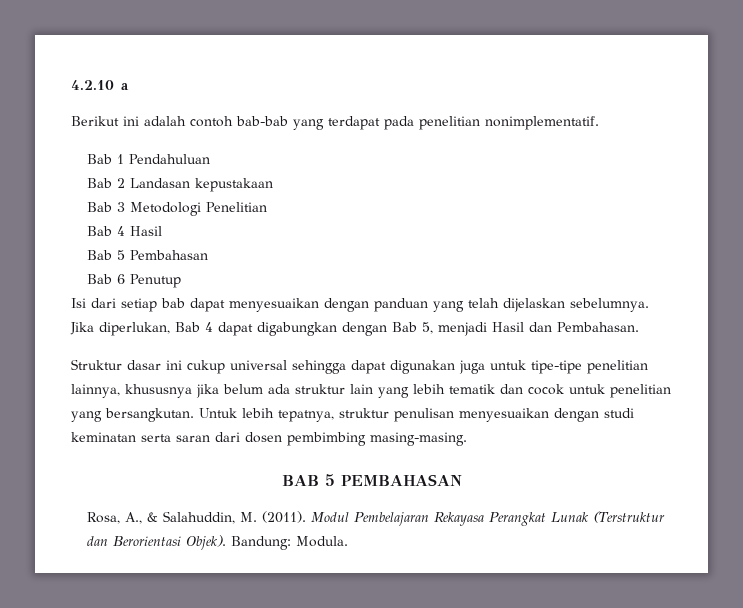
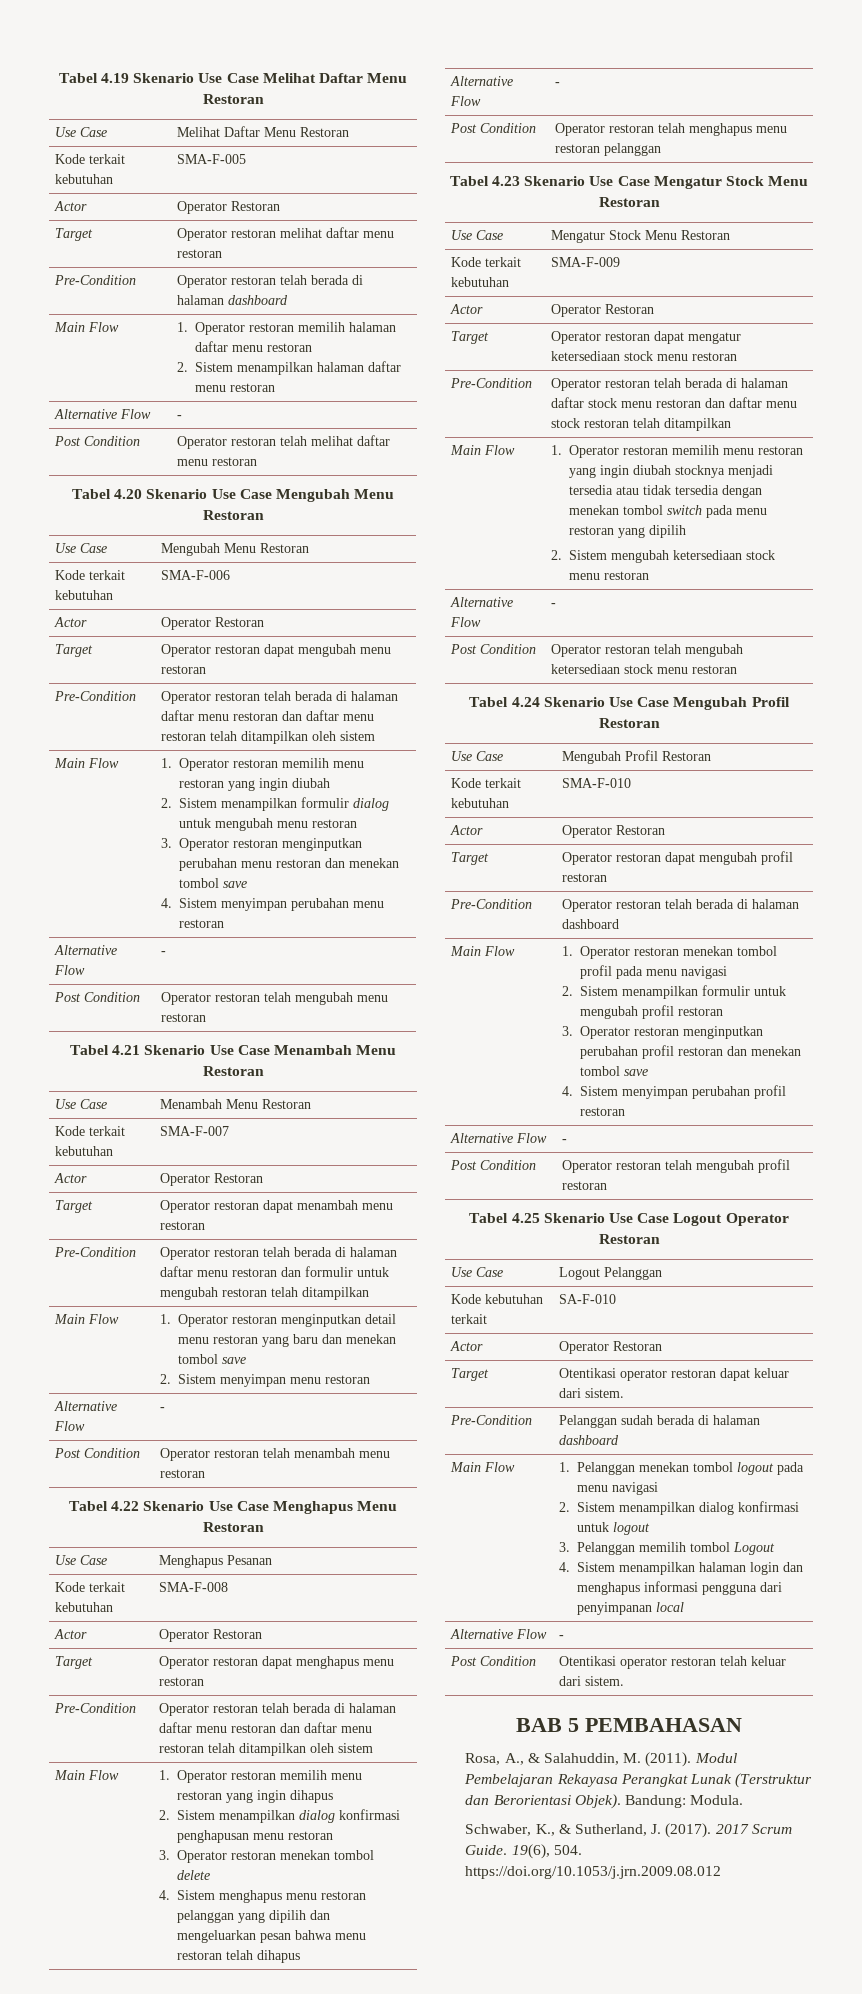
[71,80,129,90] [71,116,599,130] [86,154,210,164] [86,178,273,192] [86,202,267,216] [86,226,162,236] [86,250,208,260] [86,274,181,288] [71,298,649,312] [70,322,639,336] [71,359,648,374] [71,384,671,398] [71,408,634,422] [71,432,467,446] 4.2.10 a // Berikut ini adalah contoh bab-bab yang terdapat pada penelitian nonimplementatif. // Bab 1 Pendahuluan // Bab 2 Landasan kepustakaan // Bab 3 Metodologi Penelitian // Bab 4 Hasil // Bab 5 Pembahasan // Bab 6 Penutup // Isi dari setiap bab dapat menyesuaikan dengan panduan yang telah dijelaskan sebelumnya. Jika diperlukan, Bab 4 dapat digabungkan dengan Bab 5, menjadi Hasil dan Pembahasan. // Struktur dasar ini cukup universal sehingga dapat digunakan juga untuk tipe-tipe penelitian lainnya, khususnya jika belum ada struktur lain yang lebih tematik dan cocok untuk penelitian yang bersangkutan. Untuk lebih tepatnya, struktur penulisan menyesuaikan dengan studi keminatan serta saran dari dosen pembimbing masing-masing. -> [58,73,408,83] [202,94,264,104] [55,127,108,137] [177,126,350,137] [55,154,126,164] [55,174,114,184] [177,154,247,164] [54,201,88,211] [177,201,281,214] [55,228,94,241] [177,227,395,241] [177,249,223,258] [54,275,137,285] [177,275,364,288] [177,295,289,305] [54,322,120,332] [177,322,397,335] [195,341,313,352] [177,361,402,375] [195,383,276,392] [54,409,152,419] [177,415,183,419] [54,436,141,446] [177,435,391,449] [177,457,258,466] [71,489,395,502] [202,510,264,520] [55,543,108,553] [161,543,310,556] [55,570,126,580] [55,590,114,600] [161,570,231,580] [54,617,88,627] [161,617,265,630] [55,644,94,657] [161,644,392,657] [161,665,207,674] [54,691,137,701] [161,691,399,704] [161,710,375,721] [161,731,376,744] [54,758,120,768] [161,758,365,771] [179,778,331,791] [161,797,390,811] [179,818,358,831] [161,838,363,851] [179,858,400,871] [179,878,248,888] [161,898,385,911] [179,919,225,928] [54,945,118,955] [54,965,86,975] [161,951,167,955] [54,992,141,1002] [161,992,389,1005] [161,1013,207,1022] [69,1045,397,1055] [202,1066,264,1076] [55,1099,108,1109] [160,1099,312,1109] [55,1126,126,1136] [55,1146,114,1156] [160,1126,230,1136] [54,1173,88,1183] [160,1173,264,1186] [55,1200,94,1213] [160,1200,394,1213] [160,1221,206,1230] [54,1247,137,1257] [160,1247,398,1260] [160,1266,390,1277] [160,1287,370,1300] [54,1314,120,1324] [160,1314,397,1327] [178,1334,397,1347] [178,1354,247,1364] [160,1374,371,1387] [54,1401,118,1411] [54,1421,86,1431] [160,1407,166,1411] [54,1448,141,1458] [160,1448,391,1461] [160,1469,206,1478] [68,1501,398,1514] [202,1522,264,1532] [55,1555,108,1565] [159,1555,273,1568] [55,1582,126,1592] [55,1602,114,1612] [159,1582,229,1592] [54,1629,88,1639] [159,1629,263,1642] [55,1656,94,1669] [159,1656,395,1669] [159,1677,205,1686] [54,1703,137,1713] [159,1703,397,1716] [159,1722,373,1733] [159,1743,374,1756] [54,1770,120,1780] [159,1770,363,1783] [177,1790,334,1803] [159,1809,401,1823] [177,1830,334,1843] [159,1850,375,1863] [177,1870,211,1880] [159,1890,367,1903] [177,1910,331,1923] [177,1930,367,1943] [177,1950,301,1963] [450,76,514,86] [450,96,482,106] [555,82,561,86] [450,123,537,133] [555,123,788,136] [555,143,662,156] [449,176,809,189] [598,197,660,207] [451,230,504,240] [551,230,731,243] [451,257,522,267] [451,277,510,287] [551,257,621,267] [450,304,484,314] [551,304,655,317] [451,331,490,344] [551,331,742,344] [551,351,738,361] [450,378,533,388] [551,378,789,391] [551,397,798,408] [551,418,732,431] [450,445,516,455] [551,445,804,458] [569,465,774,478] [569,485,763,498] [569,505,768,518] [569,525,687,538] [551,550,776,563] [569,571,650,580] [450,597,514,607] [450,617,482,627] [551,603,557,607] [450,644,537,654] [551,644,744,657] [551,664,738,674] [469,697,790,710] [598,718,660,728] [451,751,504,761] [562,750,712,764] [451,778,522,788] [451,798,510,808] [562,778,632,788] [450,825,484,835] [562,825,666,838] [451,852,490,865] [562,851,794,865] [562,873,608,882] [450,899,533,909] [562,899,800,912] [562,919,620,929] [450,946,516,956] [562,946,778,959] [580,965,728,979] [562,985,787,999] [580,1005,724,1019] [562,1026,764,1039] [580,1045,802,1059] [580,1066,649,1076] [562,1085,787,1099] [580,1107,626,1116] [450,1133,548,1143] [562,1139,568,1143] [450,1160,537,1170] [562,1159,791,1173] [562,1181,608,1190] [469,1213,789,1226] [598,1234,660,1244] [451,1267,504,1277] [559,1267,663,1280] [451,1294,544,1304] [451,1314,488,1324] [559,1294,617,1304] [450,1341,484,1351] [559,1341,663,1354] [451,1368,490,1381] [559,1368,790,1381] [559,1388,625,1398] [450,1415,533,1425] [559,1415,761,1428] [559,1435,620,1445] [450,1462,516,1472] [559,1462,805,1475] [577,1482,659,1495] [559,1501,800,1515] [577,1522,651,1535] [559,1542,776,1555] [559,1562,804,1575] [577,1581,783,1595] [577,1602,685,1615] [450,1629,548,1639] [559,1635,565,1639] [450,1656,537,1666] [559,1656,787,1669] [559,1676,625,1686] Tabel 4.19 Skenario Use Case Melihat Daftar Menu Restoran // Use Case | Melihat Daftar Menu Restoran // Kode terkait kebutuhan | SMA-F-005 // Actor | Operator Restoran // Target | Operator restoran melihat daftar menu restoran // Pre-Condition | Operator restoran telah berada di halaman dashboard // Main Flow | 1. Operator restoran memilih halaman daftar menu restoran // 2. Sistem menampilkan halaman daftar menu restoran // Alternative Flow | - // Post Condition | Operator restoran telah melihat daftar menu restoran // Tabel 4.20 Skenario Use Case Mengubah Menu Restoran // Use Case | Mengubah Menu Restoran // Kode terkait kebutuhan | SMA-F-006 // Actor | Operator Restoran // Target | Operator restoran dapat mengubah menu restoran // Pre-Condition | Operator restoran telah berada di halaman daftar menu restoran dan daftar menu restoran telah ditampilkan oleh sistem // Main Flow | 1. Operator restoran memilih menu restoran yang ingin diubah // 2. Sistem menampilkan formulir dialog untuk mengubah menu restoran // 3. Operator restoran menginputkan perubahan menu restoran dan menekan tombol save // 4. Sistem menyimpan perubahan menu restoran // Alternative Flow | - // Post Condition | Operator restoran telah mengubah menu restoran // Tabel 4.21 Skenario Use Case Menambah Menu Restoran // Use Case | Menambah Menu Restoran // Kode terkait kebutuhan | SMA-F-007 // Actor | Operator Restoran // Target | Operator restoran dapat menambah menu restoran // Pre-Condition | Operator restoran telah berada di halaman daftar menu restoran dan formulir untuk mengubah restoran telah ditampilkan // Main Flow | 1. Operator restoran menginputkan detail menu restoran yang baru dan menekan tombol save // 2. Sistem menyimpan menu restoran // Alternative Flow | - // Post Condition | Operator restoran telah menambah menu restoran // Tabel 4.22 Skenario Use Case Menghapus Menu Restoran // Use Case | Menghapus Pesanan // Kode terkait kebutuhan | SMA-F-008 // Actor | Operator Restoran // Target | Operator restoran dapat menghapus menu restoran // Pre-Condition | Operator restoran telah berada di halaman daftar menu restoran dan daftar menu restoran telah ditampilkan oleh sistem // Main Flow | 1. Operator restoran memilih menu restoran yang ingin dihapus // 2. Sistem menampilkan dialog konfirmasi penghapusan menu restoran // 3. Operator restoran menekan tombol delete // 4. Sistem menghapus menu restoran pelanggan yang dipilih dan mengeluarkan pesan bahwa menu restoran telah dihapus // Alternative Flow | - // Post Condition | Operator restoran telah menghapus menu restoran pelanggan // Tabel 4.23 Skenario Use Case Mengatur Stock Menu Restoran // Use Case | Mengatur Stock Menu Restoran // Kode terkait kebutuhan | SMA-F-009 // Actor | Operator Restoran // Target | Operator restoran dapat mengatur ketersediaan stock menu restoran // Pre-Condition | Operator restoran telah berada di halaman daftar stock menu restoran dan daftar menu stock restoran telah ditampilkan // Main Flow | 1. Operator restoran memilih menu restoran yang ingin diubah stocknya menjadi tersedia atau tidak tersedia dengan menekan tombol switch pada menu restoran yang dipilih // 2. Sistem mengubah ketersediaan stock menu restoran // Alternative Flow | - // Post Condition | Operator restoran telah mengubah ketersediaan stock menu restoran // Tabel 4.24 Skenario Use Case Mengubah Profil Restoran // Use Case | Mengubah Profil Restoran // Kode terkait kebutuhan | SMA-F-010 // Actor | Operator Restoran // Target | Operator restoran dapat mengubah profil restoran // Pre-Condition | Operator restoran telah berada di halaman dashboard // Main Flow | 1. Operator restoran menekan tombol profil pada menu navigasi // 2. Sistem menampilkan formulir untuk mengubah profil restoran // 3. Operator restoran menginputkan perubahan profil restoran dan menekan tombol save // 4. Sistem menyimpan perubahan profil restoran // Alternative Flow | - // Post Condition | Operator restoran telah mengubah profil restoran // Tabel 4.25 Skenario Use Case Logout Operator Restoran // Use Case | Logout Pelanggan // Kode kebutuhan terkait | SA-F-010 // Actor | Operator Restoran // Target | Otentikasi operator restoran dapat keluar dari sistem. // Pre-Condition | Pelanggan sudah berada di halaman dashboard // Main Flow | 1. Pelanggan menekan tombol logout pada menu navigasi // 2. Sistem menampilkan dialog konfirmasi untuk logout // 3. Pelanggan memilih tombol Logout // 4. Sistem menampilkan halaman login dan menghapus informasi pengguna dari penyimpanan local // Alternative Flow | - // Post Condition | Otentikasi operator restoran telah keluar dari sistem.
(348, 541) none -> [465,1823,792,1838] [465,1844,582,1859] [465,1866,722,1879] // Schwaber, K., & Sutherland, J. (2017). 2017 Scrum Guide. 19(6), 504. https://doi.org/10.1053/j.jrn.2009.08.012

